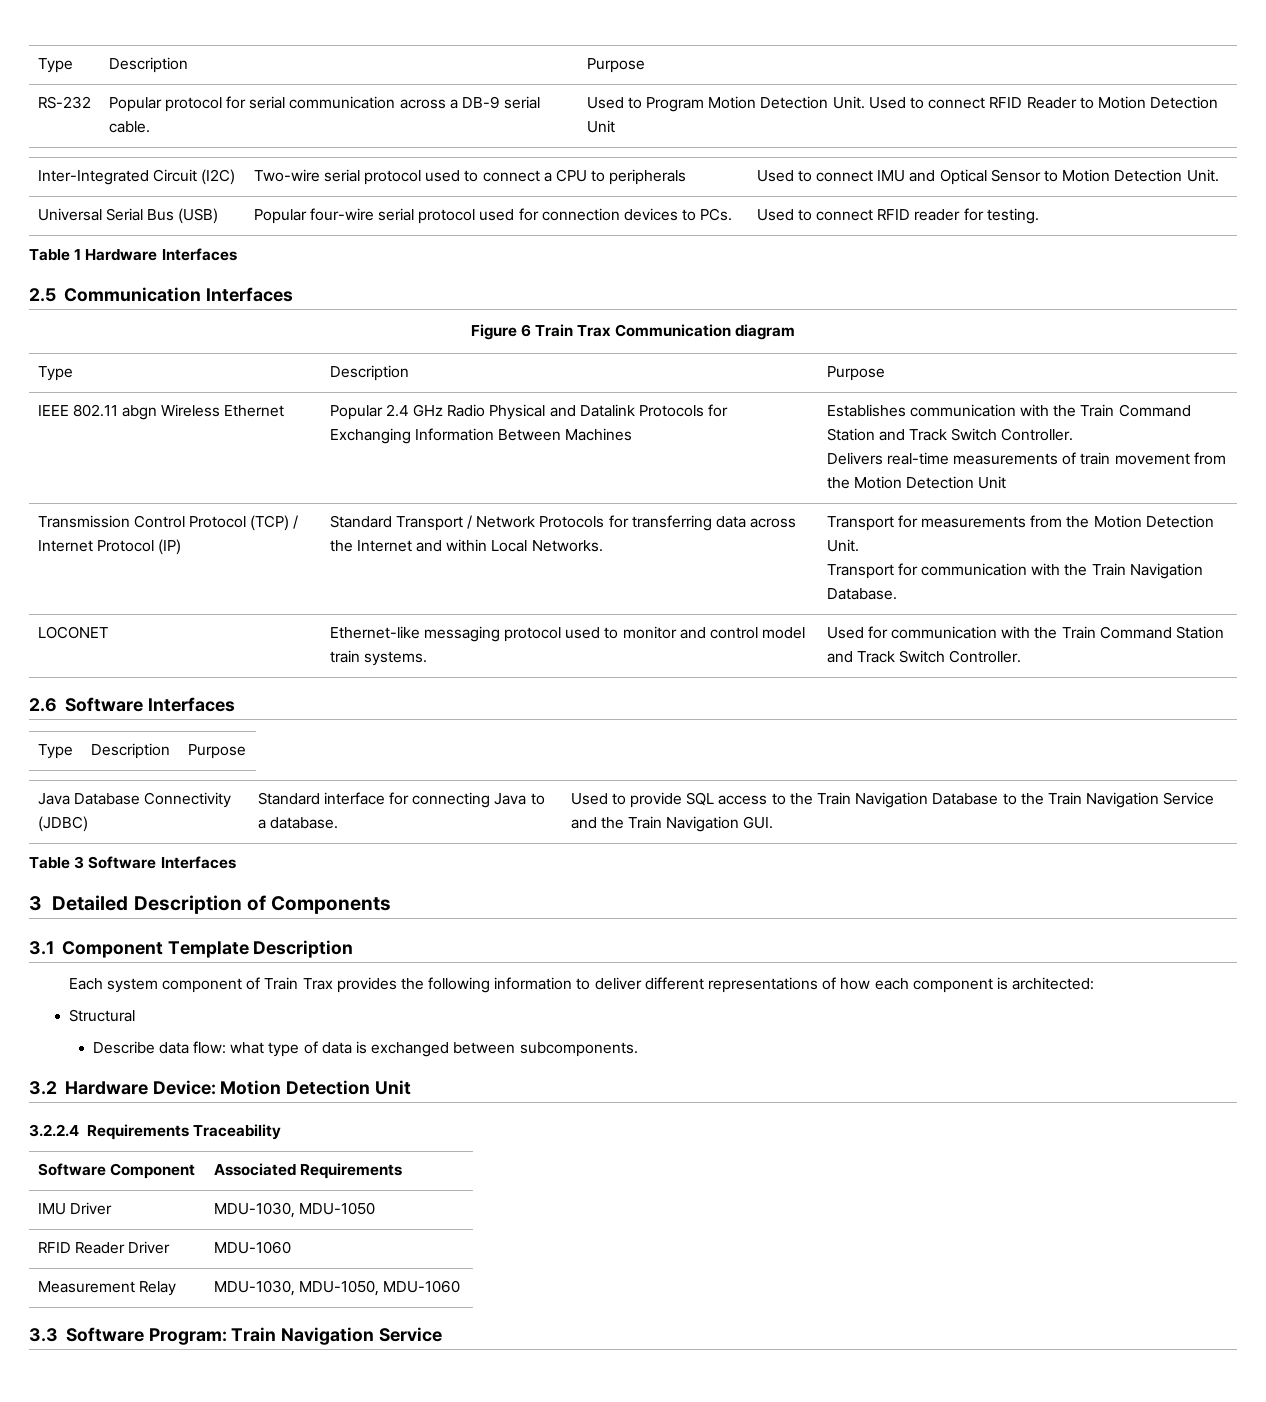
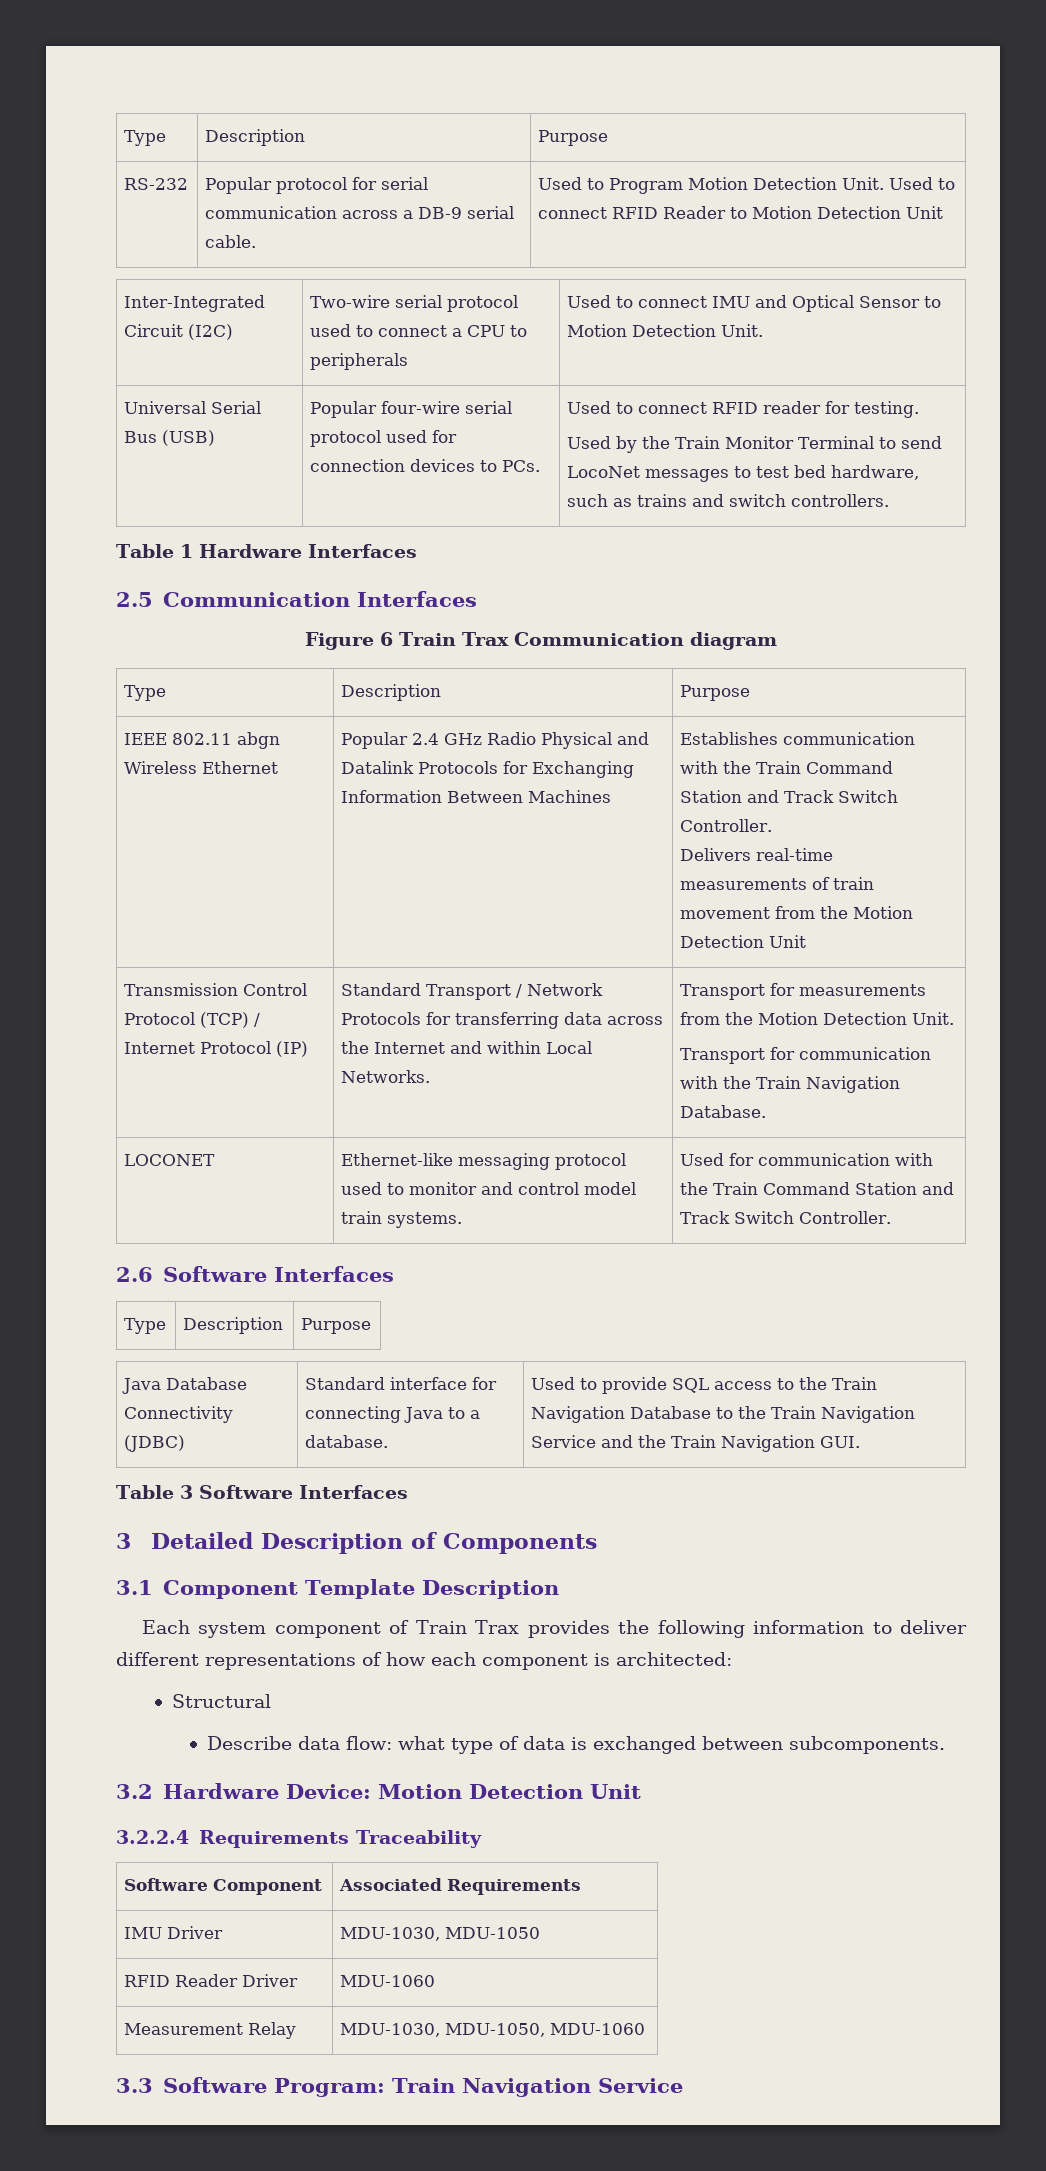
(1039, 216) none -> [567,436,943,453] [567,465,920,482] [567,494,890,507] // Used by the Train Monitor Terminal to send LocoNet messages to test bed hardware, such as trains and switch controllers.

